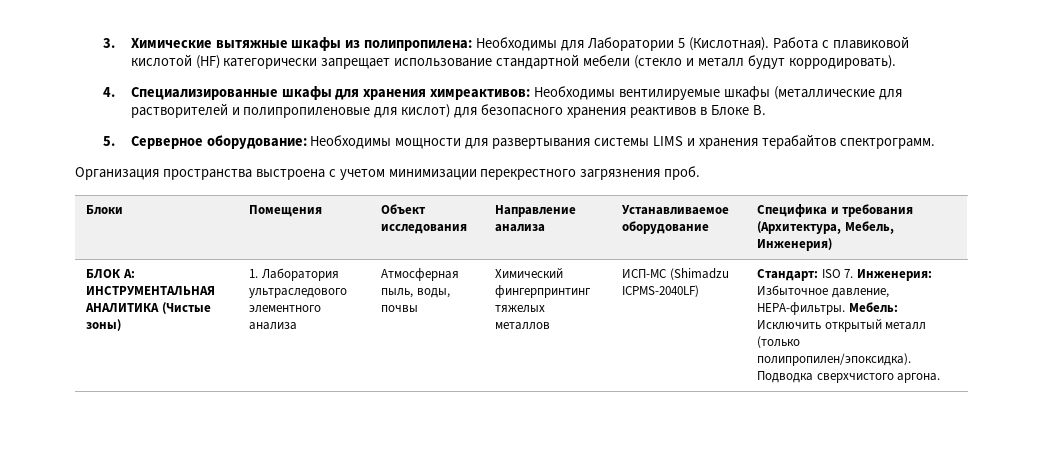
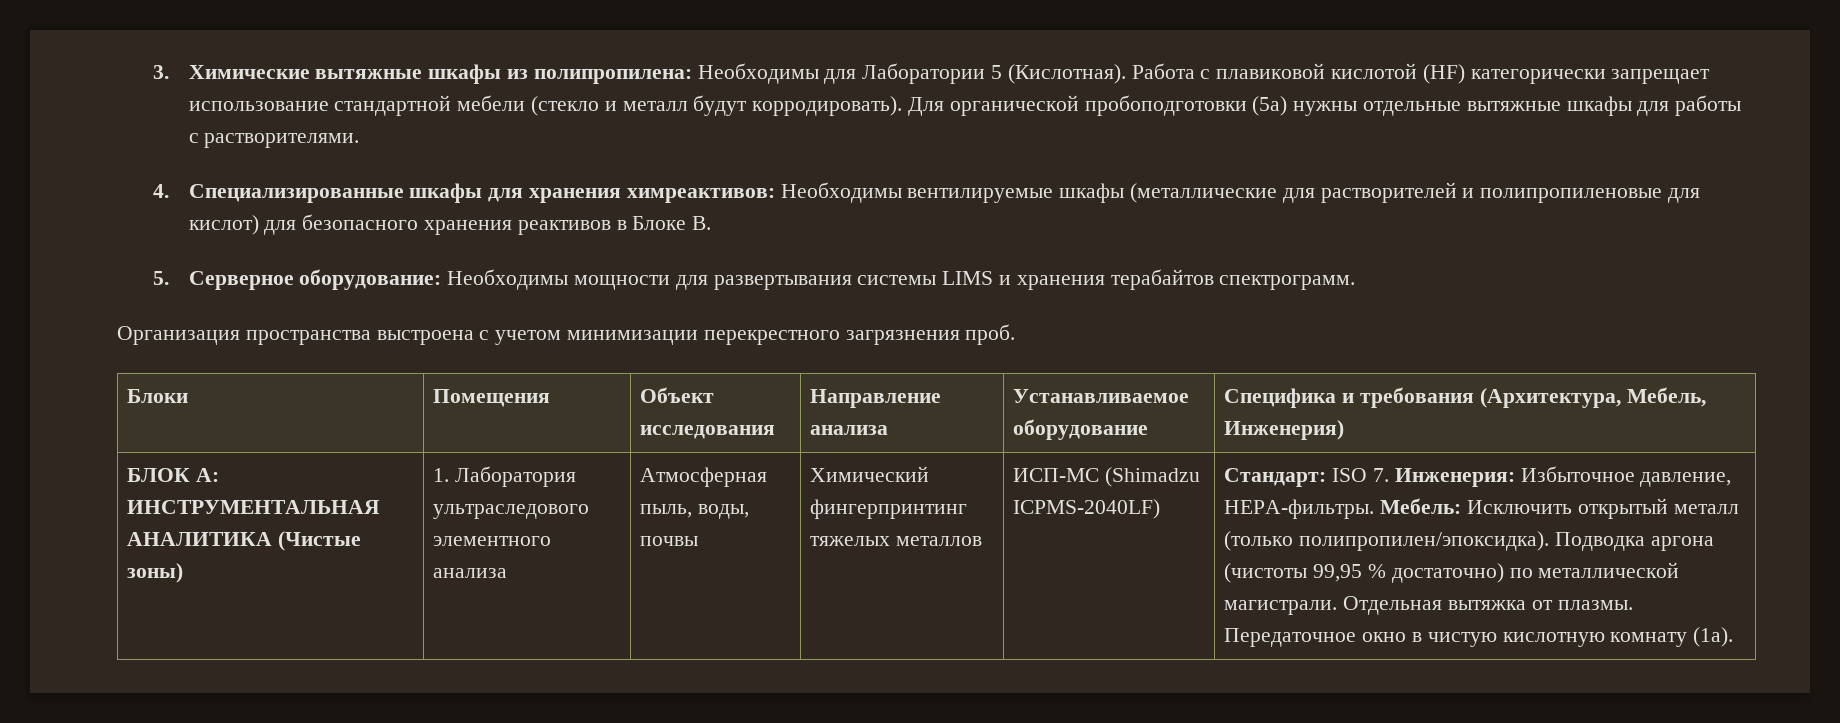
(896, 62) none -> [907,95,1742,116] [188,133,360,148] Для органической пробоподготовки (5а) нужны отдельные вытяжные шкафы для работы с растворителями.
[816,373,941,383] сверхчистого аргона. -> [1650,536,1714,551] [1224,562,1680,583] [1224,596,1633,615] [1224,627,1734,647] аргона (чистоты 99,95 % достаточно) по металлической магистрали. Отдельная вытяжка от плазмы. Передаточное окно в чистую кислотную комнату (1а).

